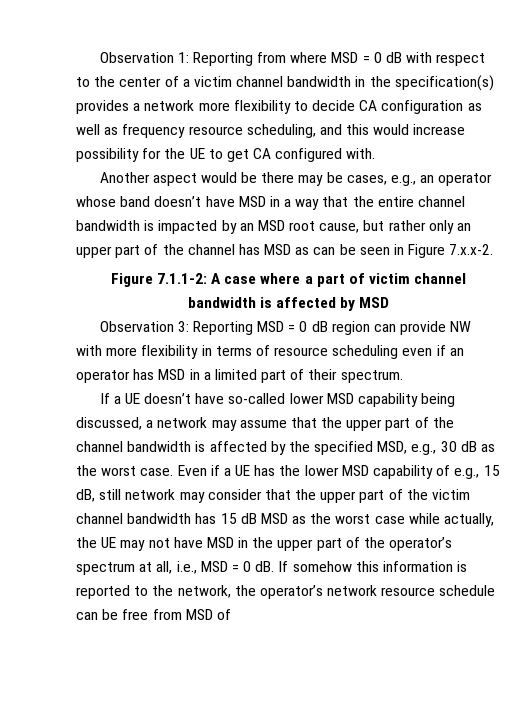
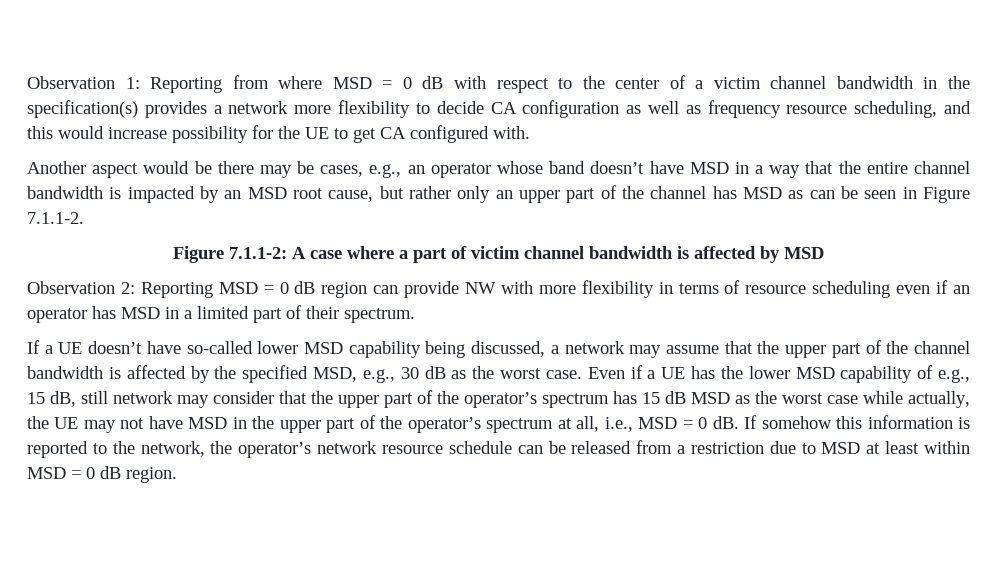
[449,244,494,255] 7.x.x-2. -> [27,212,84,224] 7.1.1-2.
[177,321,189,332] 3: -> [120,282,135,294] 2:
[432,489,471,500] [76,513,192,524] victim channel bandwidth -> [464,392,609,408] operator’s spectrum
[122,609,231,620] free from MSD of -> [571,440,971,454] [27,466,177,483] released from a restriction due to MSD at least within MSD = 0 dB region.

